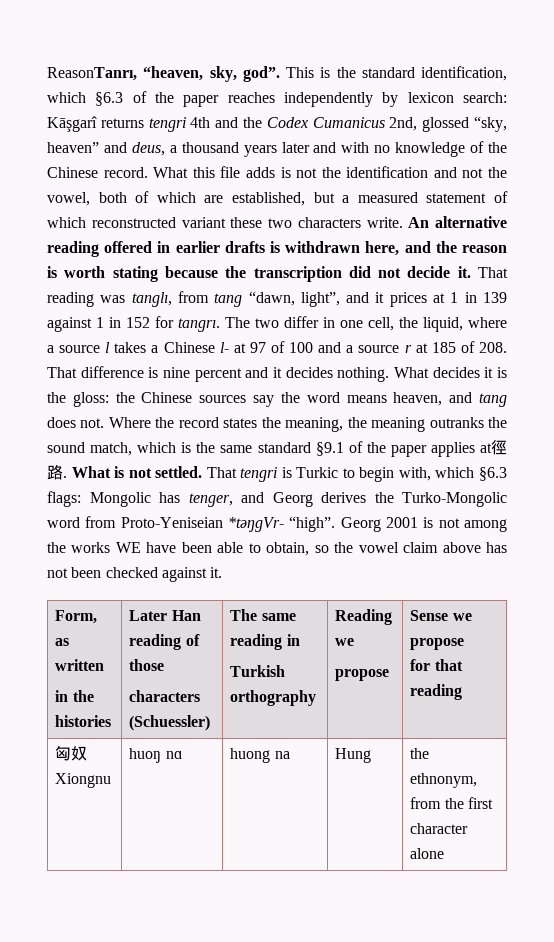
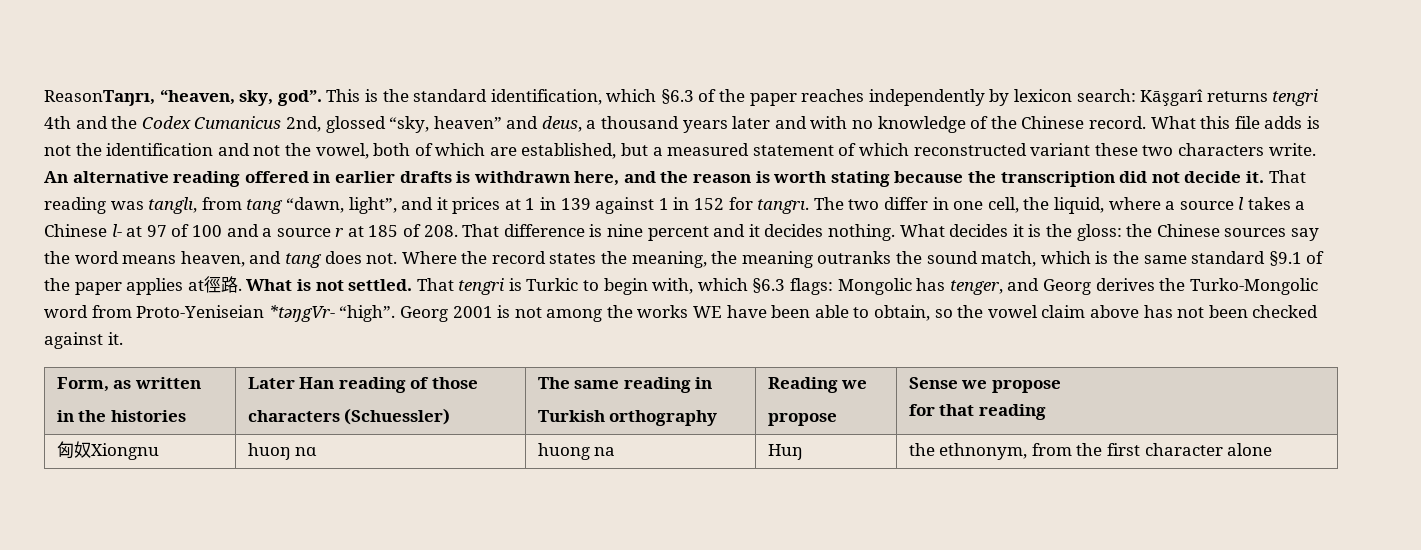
[47,67,137,81] ReasonTanrı, -> [44,90,155,106] ReasonTaŋrı,
[335,748,372,763] Hung -> [767,444,803,460] Huŋ

